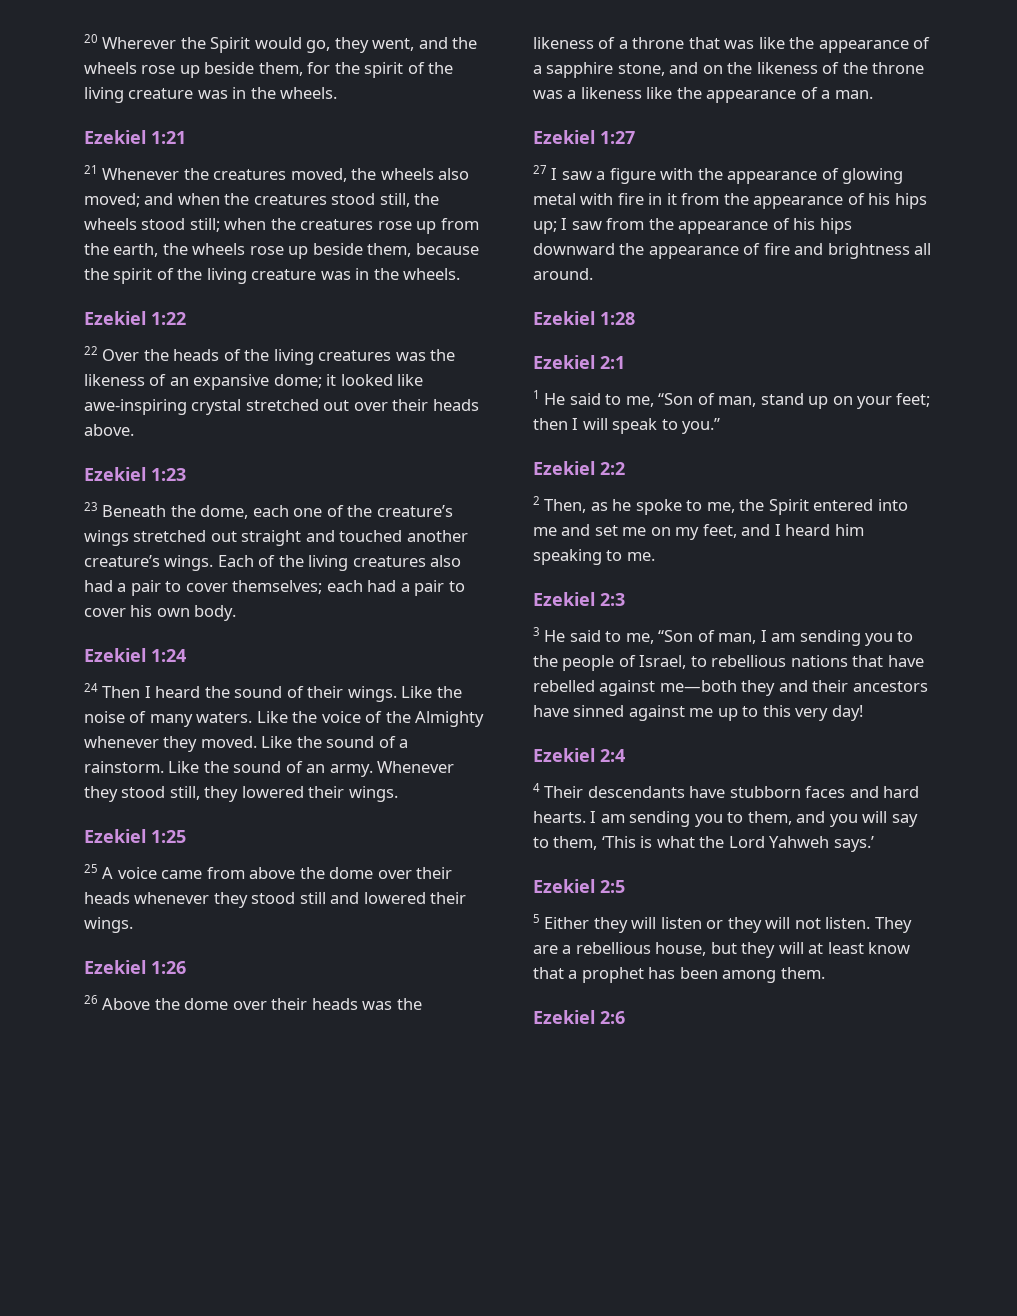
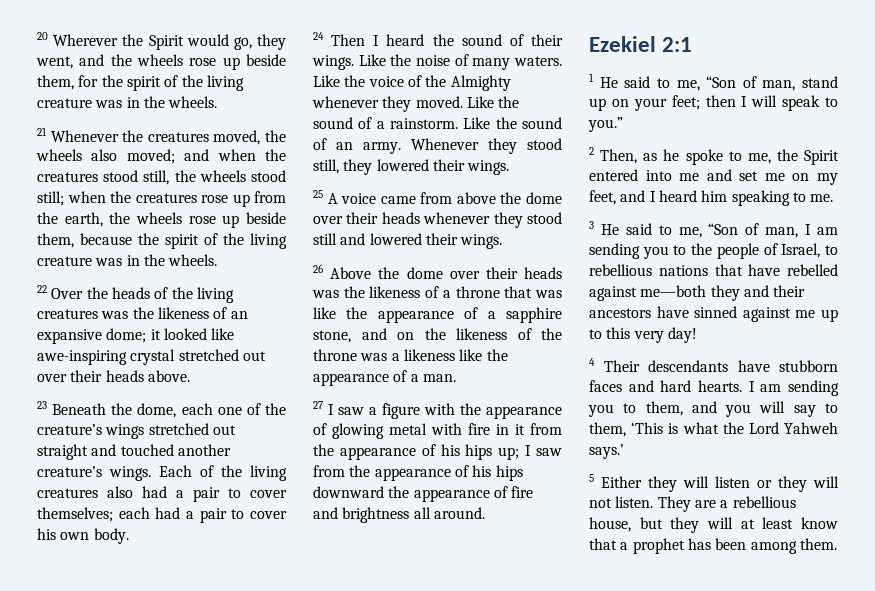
[84,130,186,144] // Ezekiel 1:21 -> (218, 102) none
[84,311,186,325] // Ezekiel 1:22 -> (218, 260) none
[84,467,186,481] // Ezekiel 1:23 -> (190, 376) none
[84,648,186,662] // Ezekiel 1:24 -> (129, 536) none
[84,829,186,843] // Ezekiel 1:25 -> (510, 167) none
[84,960,186,974] // Ezekiel 1:26 -> (503, 241) none
[533,130,635,144] // Ezekiel 1:27 -> (456, 378) none
[533,311,635,325] // Ezekiel 1:28 -> (485, 513) none
[533,461,625,475] // Ezekiel 2:2 -> (623, 124) none
[533,592,625,606] // Ezekiel 2:3 -> (834, 198) none
[533,748,625,762] // Ezekiel 2:4 -> (697, 335) none
[533,879,625,893] // Ezekiel 2:5 -> (624, 451) none
[533,1010,625,1024] // Ezekiel 2:6 -> (837, 544) none

